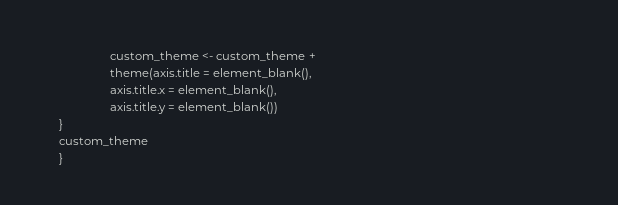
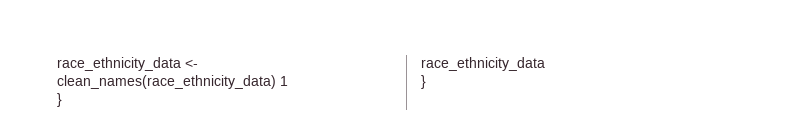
[110,51,316,61] [110,68,312,80] [110,85,277,97] [110,102,279,114] custom_theme <- custom_theme + // theme(axis.title = element_blank(), // axis.title.x = element_blank(), // axis.title.y = element_blank()) -> [57,57,198,71] [57,75,288,89] race_ethnicity_data <- clean_names(race_ethnicity_data) 1
[59,136,148,146] custom_theme -> [421,57,545,71] race_ethnicity_data

